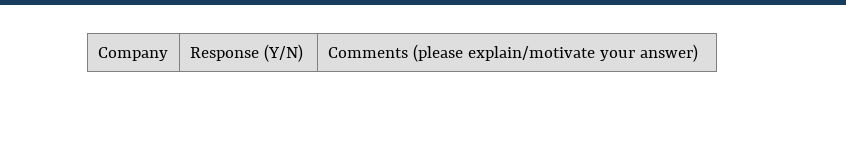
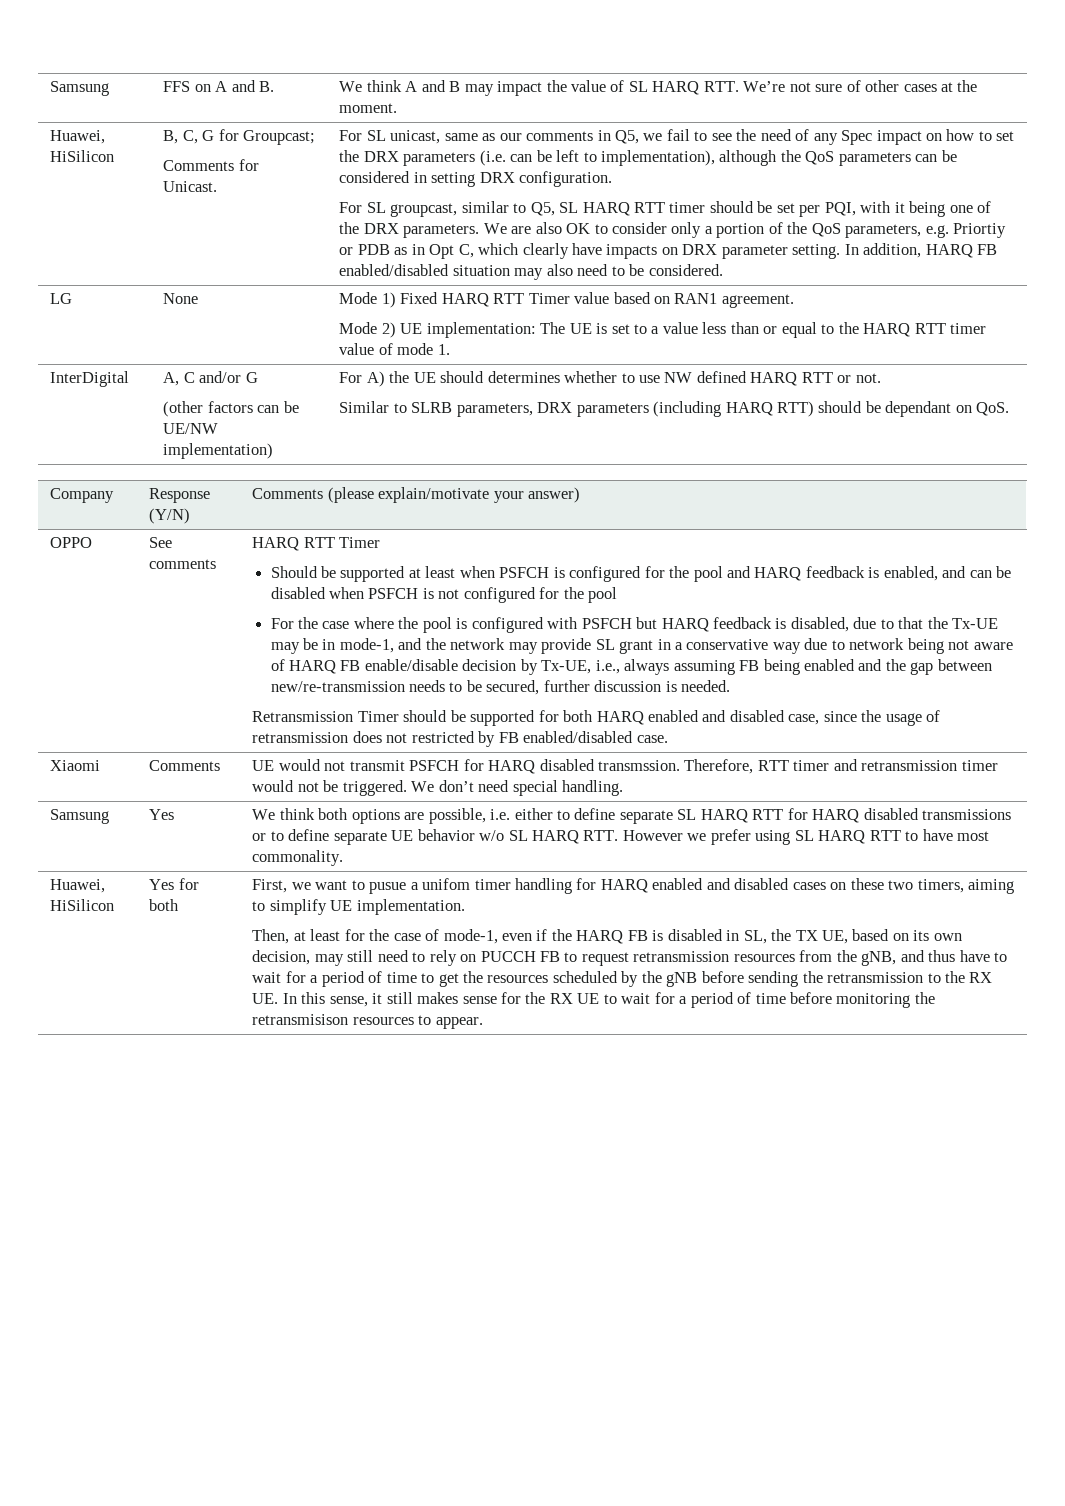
(97, 54) none -> [50,81,110,96] [163,80,275,92] [339,80,978,96] [339,103,398,113] [50,130,106,144] [50,150,115,162] [163,129,316,145] [163,159,259,171] [163,181,218,192] [339,129,1015,145] [339,150,957,166] [339,171,613,187] [339,201,991,217] [339,222,1007,238] [339,243,998,259] [339,264,723,280] [50,293,73,304] [163,293,199,304] [339,292,794,308] [339,322,986,338] [339,343,450,355] [50,371,130,387] [163,371,258,386] [163,401,299,417] [163,423,219,434] [163,443,274,459] [339,371,881,387] [339,401,1010,417] Samsung | FFS on A and B. | We think A and B may impact the value of SL HARQ RTT. We’re not sure of other cases at the moment. // Huawei, HiSilicon | B, C, G for Groupcast; // Comments for Unicast. | For SL unicast, same as our comments in Q5, we fail to see the need of any Spec impact on how to set the DRX parameters (i.e. can be left to implementation), although the QoS parameters can be considered in setting DRX configuration. // For SL groupcast, similar to Q5, SL HARQ RTT timer should be set per PQI, with it being one of the DRX parameters. We are also OK to consider only a portion of the QoS parameters, e.g. Priortiy or PDB as in Opt C, which clearly have impacts on DRX parameter setting. In addition, HARQ FB enabled/disabled situation may also need to be considered. // LG | None | Mode 1) Fixed HARQ RTT Timer value based on RAN1 agreement. // Mode 2) UE implementation: The UE is set to a value less than or equal to the HARQ RTT timer value of mode 1. // InterDigital | A, C and/or G // (other factors can be UE/NW implementation) | For A) the UE should determines whether to use NW defined HARQ RTT or not. // Similar to SLRB parameters, DRX parameters (including HARQ RTT) should be dependant on QoS. //
(698, 53) none -> [50,537,93,548] [149,537,173,548] [149,559,217,569] [252,537,381,551] [270,566,1012,582] [270,587,618,603] [270,617,999,633] [270,638,1013,654] [270,659,992,675] [270,680,731,695] [252,710,941,726] [252,731,668,747] [50,760,101,771] [149,760,221,771] [252,759,998,774] [252,780,623,796] [50,809,110,824] [149,809,175,820] [252,808,1012,824] [252,829,989,845] [252,850,344,866] [50,879,106,893] [50,899,115,911] [149,878,199,890] [149,899,180,911] [252,878,1014,894] [252,899,465,915] [252,929,962,944] [252,950,1007,966] [252,971,993,987] [252,992,935,1008] [252,1014,483,1029] // OPPO | See comments | HARQ RTT Timer // Should be supported at least when PSFCH is configured for the pool and HARQ feedback is enabled, and can be disabled when PSFCH is not configured for the pool // For the case where the pool is configured with PSFCH but HARQ feedback is disabled, due to that the Tx-UE may be in mode-1, and the network may provide SL grant in a conservative way due to network being not aware of HARQ FB enable/disable decision by Tx-UE, i.e., always assuming FB being enabled and the gap between new/re-transmission needs to be secured, further discussion is needed. // Retransmission Timer should be supported for both HARQ enabled and disabled case, since the usage of retransmission does not restricted by FB enabled/disabled case. // Xiaomi | Comments | UE would not transmit PSFCH for HARQ disabled transmssion. Therefore, RTT timer and retransmission timer would not be triggered. We don’t need special handling. // Samsung | Yes | We think both options are possible, i.e. either to define separate SL HARQ RTT for HARQ disabled transmissions or to define separate UE behavior w/o SL HARQ RTT. However we prefer using SL HARQ RTT to have most commonality. // Huawei, HiSilicon | Yes for both | First, we want to pusue a unifom timer handling for HARQ enabled and disabled cases on these two timers, aiming to simplify UE implementation. // Then, at least for the case of mode-1, even if the HARQ FB is disabled in SL, the TX UE, based on its own decision, may still need to rely on PUCCH FB to request retransmission resources from the gNB, and thus have to wait for a period of time to get the resources scheduled by the gNB before sending the retransmission to the RX UE. In this sense, it still makes sense for the RX UE to wait for a period of time before monitoring the retransmisison resources to appear.

